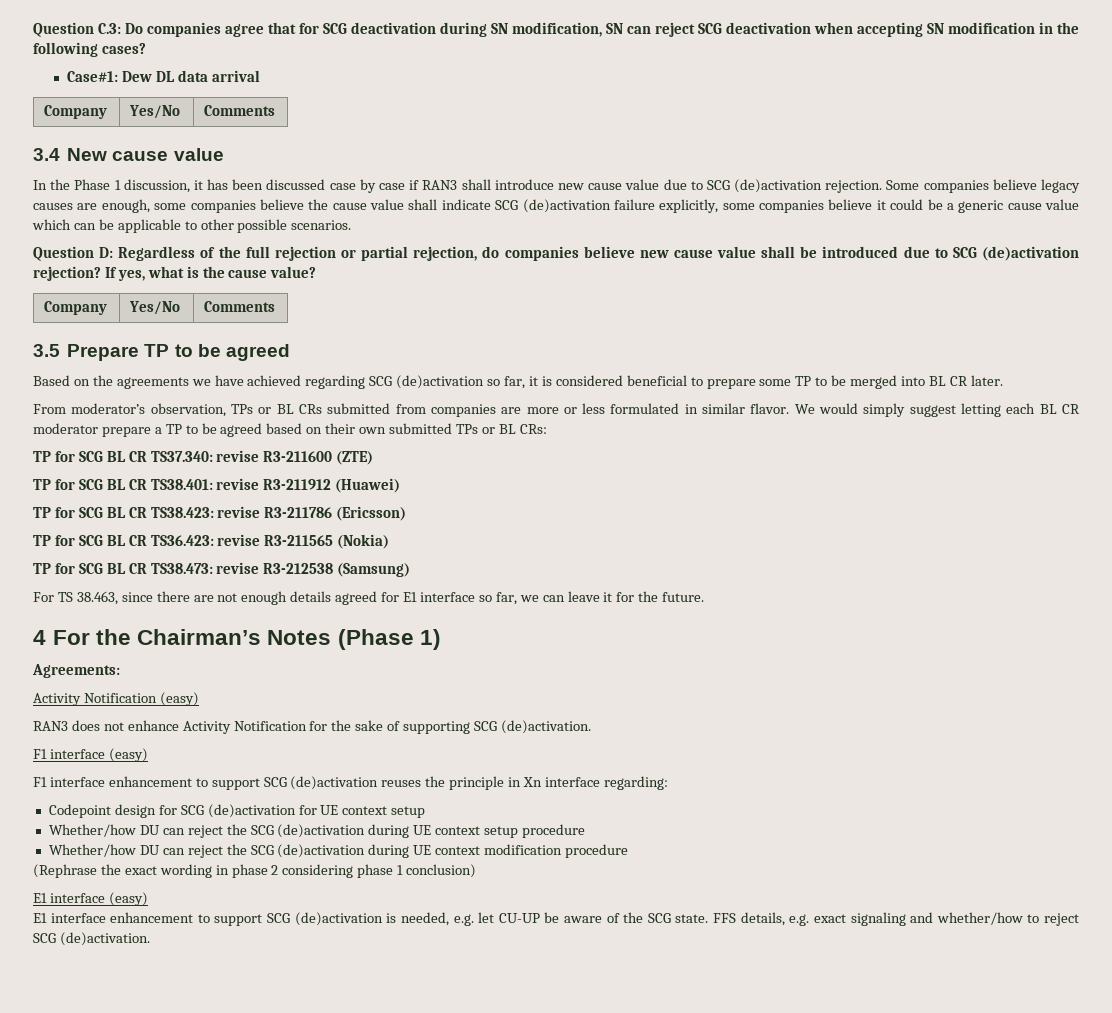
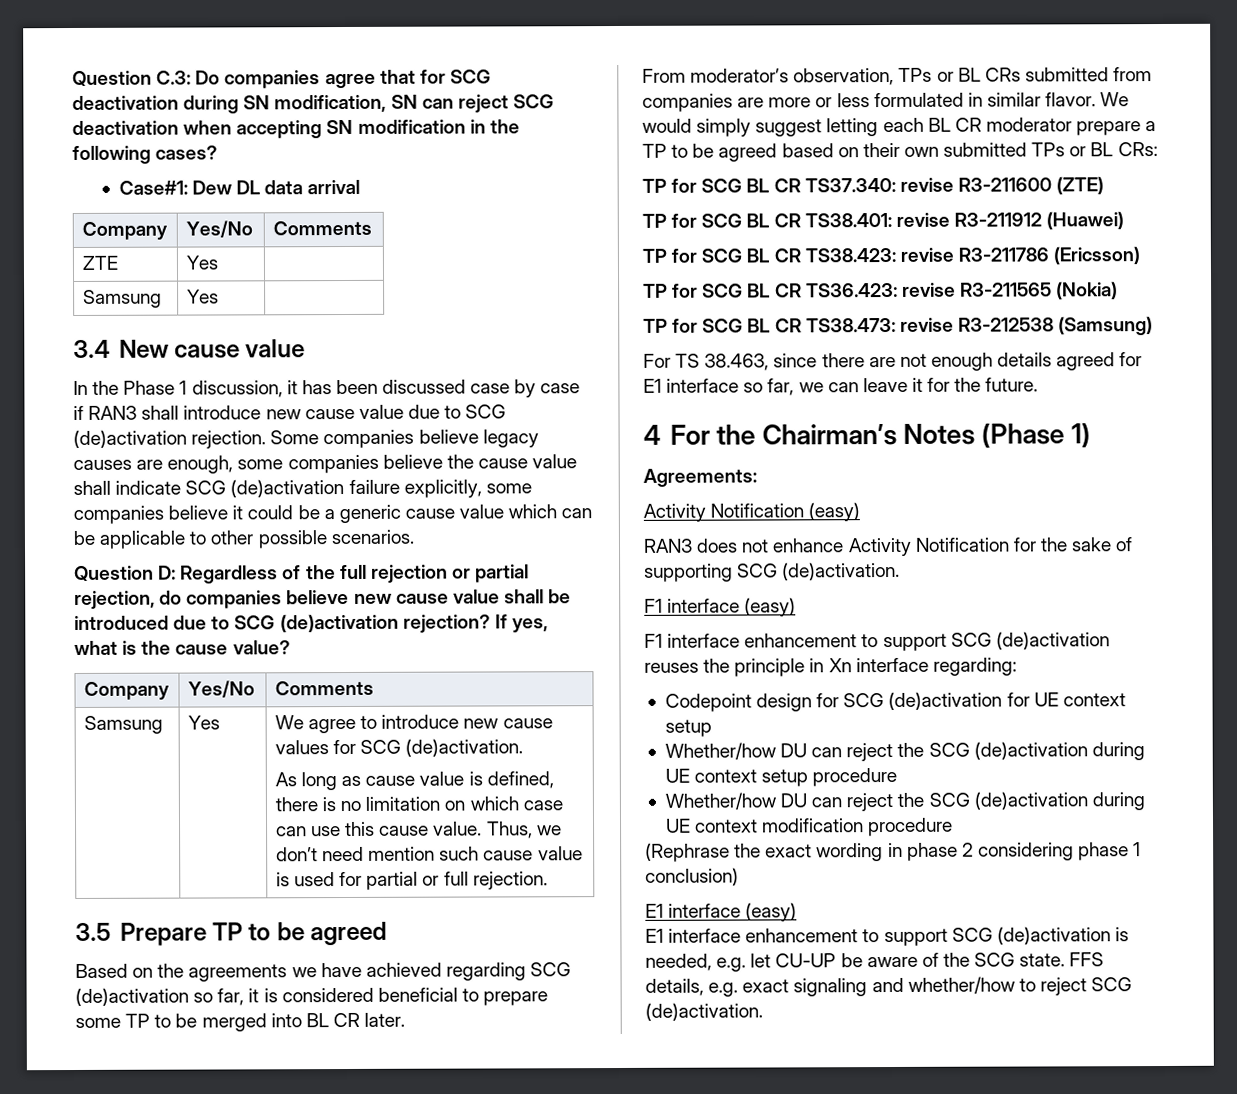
(276, 110) none -> [81,255,118,270] [185,255,218,270] [82,289,162,308] [186,289,219,304] // ZTE | Yes | // Samsung | Yes |
(276, 306) none -> [83,715,163,734] [187,715,220,730] [274,714,553,734] [274,738,524,757] [274,771,554,791] [274,796,563,812] [275,821,562,839] [275,846,583,862] [275,871,548,890] // Samsung | Yes | We agree to introduce new cause values for SCG (de)activation. // As long as cause value is defined, there is no limitation on which case can use this cause value. Thus, we don’t need mention such cause value is used for partial or full rejection.

